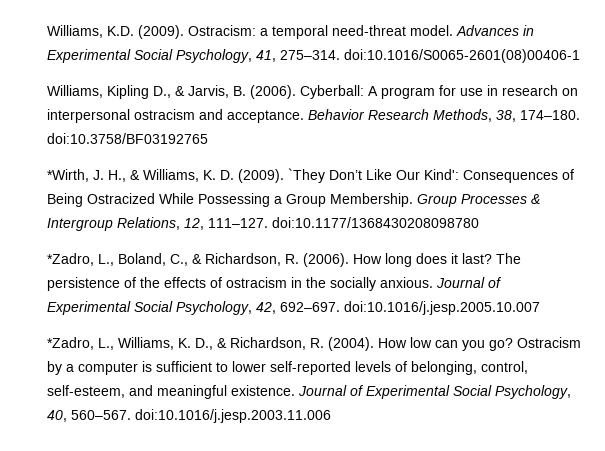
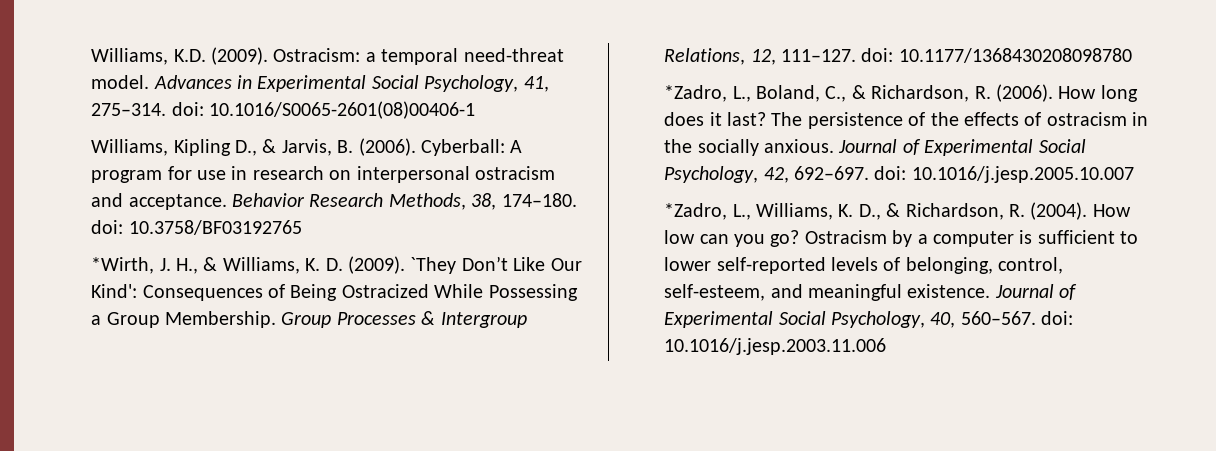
[343,49,580,63] doi:10.1016/S0065-2601(08)00406-1 -> [171,101,476,119] doi: 10.1016/S0065-2601(08)00406-1
[46,133,208,144] doi:10.3758/BF03192765 -> [91,220,302,235] doi: 10.3758/BF03192765
[271,217,479,228] doi:10.1177/1368430208098780 -> [861,48,1132,63] doi: 10.1177/1368430208098780
[343,301,540,315] doi:10.1016/j.jesp.2005.10.007 -> [874,166,1134,183] doi: 10.1016/j.jesp.2005.10.007
[134,409,331,423] doi:10.1016/j.jesp.2003.11.006 -> [1041,311,1074,325] [664,338,887,355] doi: 10.1016/j.jesp.2003.11.006

